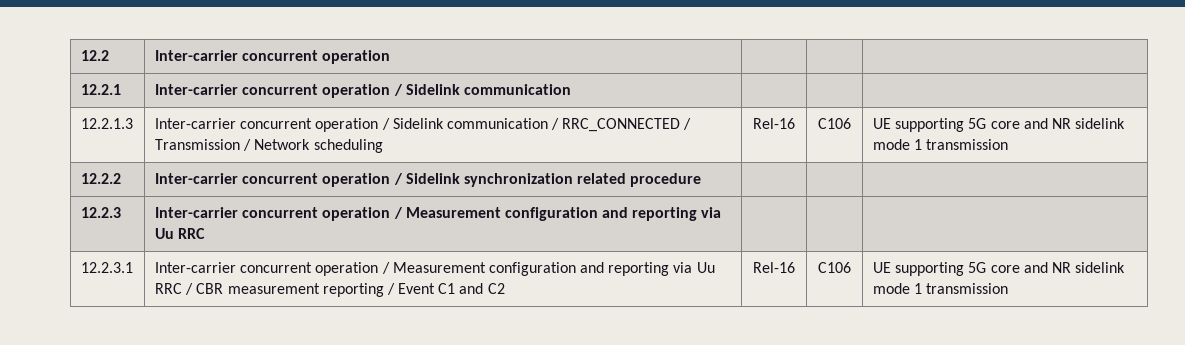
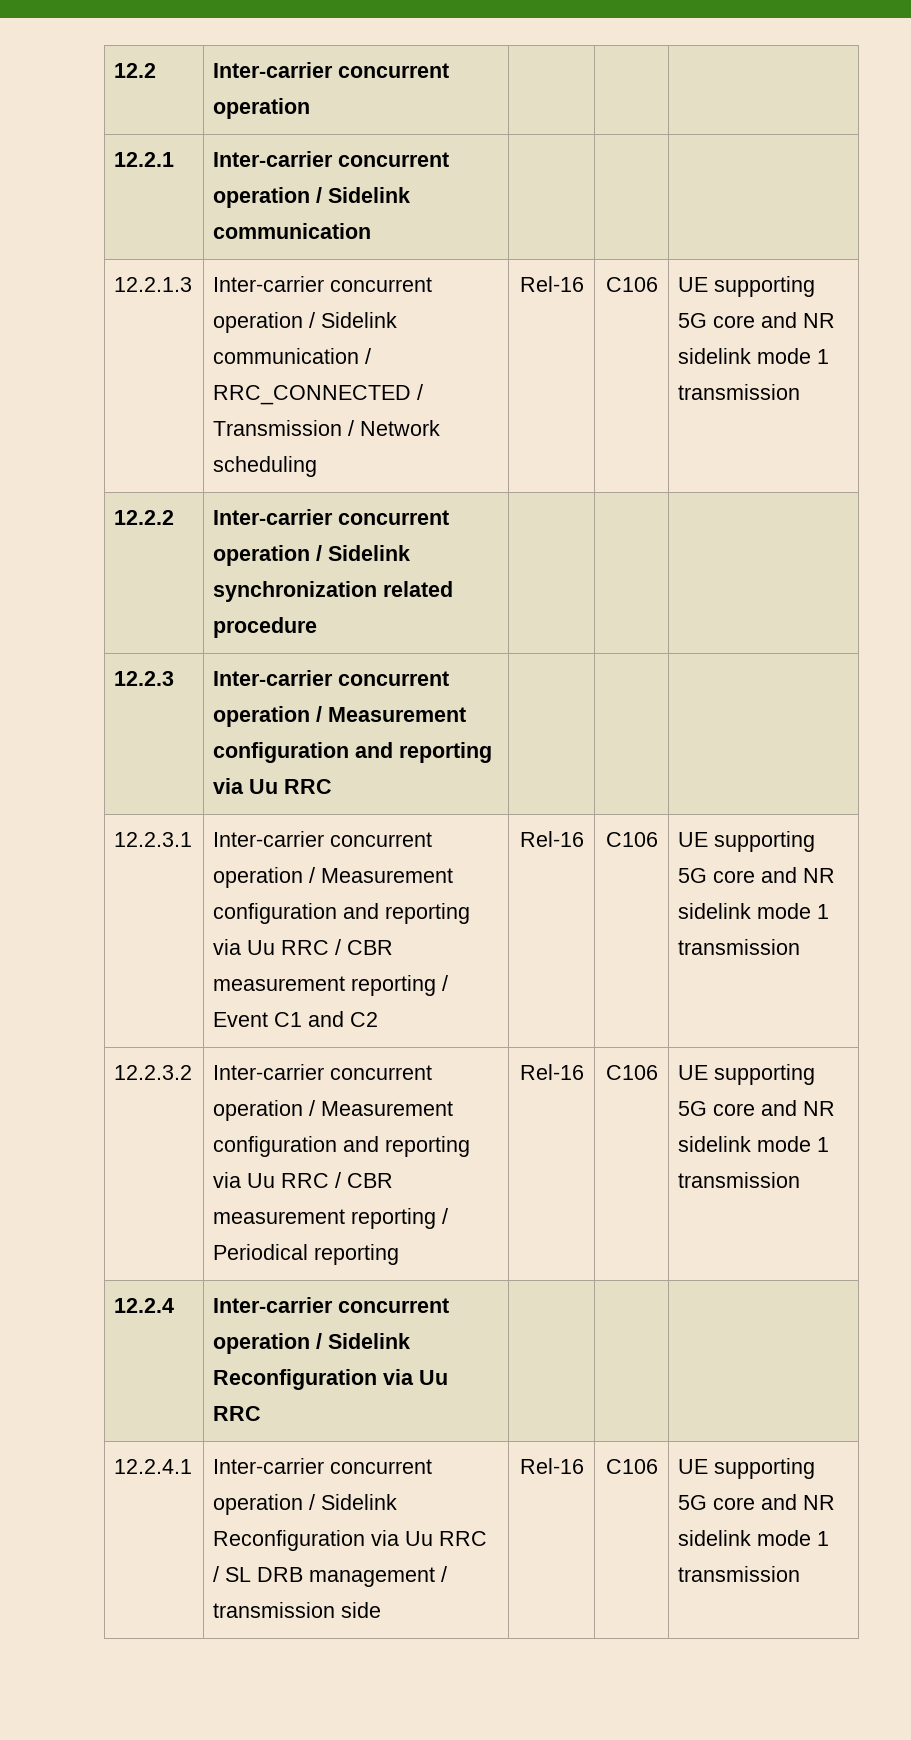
(1009, 288) none -> [114,1065,193,1080] [213,1064,433,1080] [213,1100,454,1121] [213,1136,471,1157] [213,1172,394,1188] [213,1208,449,1229] [213,1244,400,1265] [519,1064,584,1080] [605,1065,658,1080] [678,1064,816,1085] [678,1100,836,1116] [678,1136,830,1152] [678,1172,801,1188] [114,1298,175,1313] [213,1297,450,1313] [213,1333,411,1354] [213,1369,449,1390] [213,1406,262,1421] [114,1459,193,1474] [213,1458,433,1474] [213,1494,398,1515] [213,1530,488,1551] [213,1566,448,1587] [213,1602,382,1618] [519,1458,584,1474] [605,1459,658,1474] [678,1458,816,1479] [678,1494,836,1510] [678,1530,830,1546] [678,1566,801,1582] // 12.2.3.2 | Inter-carrier concurrent operation / Measurement configuration and reporting via Uu RRC / CBR measurement reporting / Periodical reporting | Rel-16 | C106 | UE supporting 5G core and NR sidelink mode 1 transmission // 12.2.4 | Inter-carrier concurrent operation / Sidelink Reconfiguration via Uu RRC | | | // 12.2.4.1 | Inter-carrier concurrent operation / Sidelink Reconfiguration via Uu RRC / SL DRB management / transmission side | Rel-16 | C106 | UE supporting 5G core and NR sidelink mode 1 transmission

